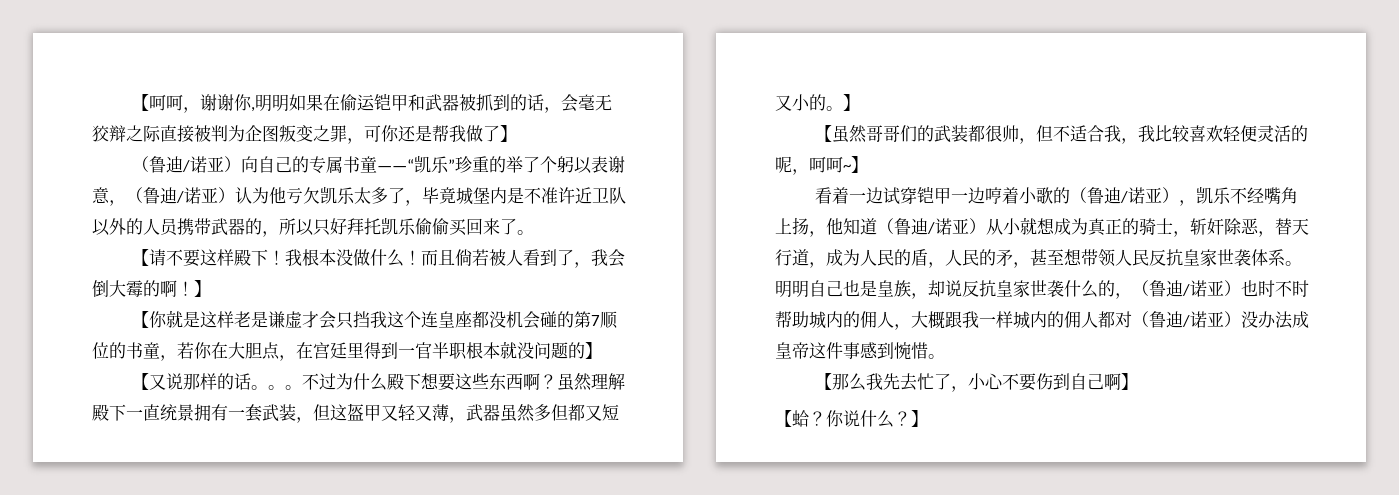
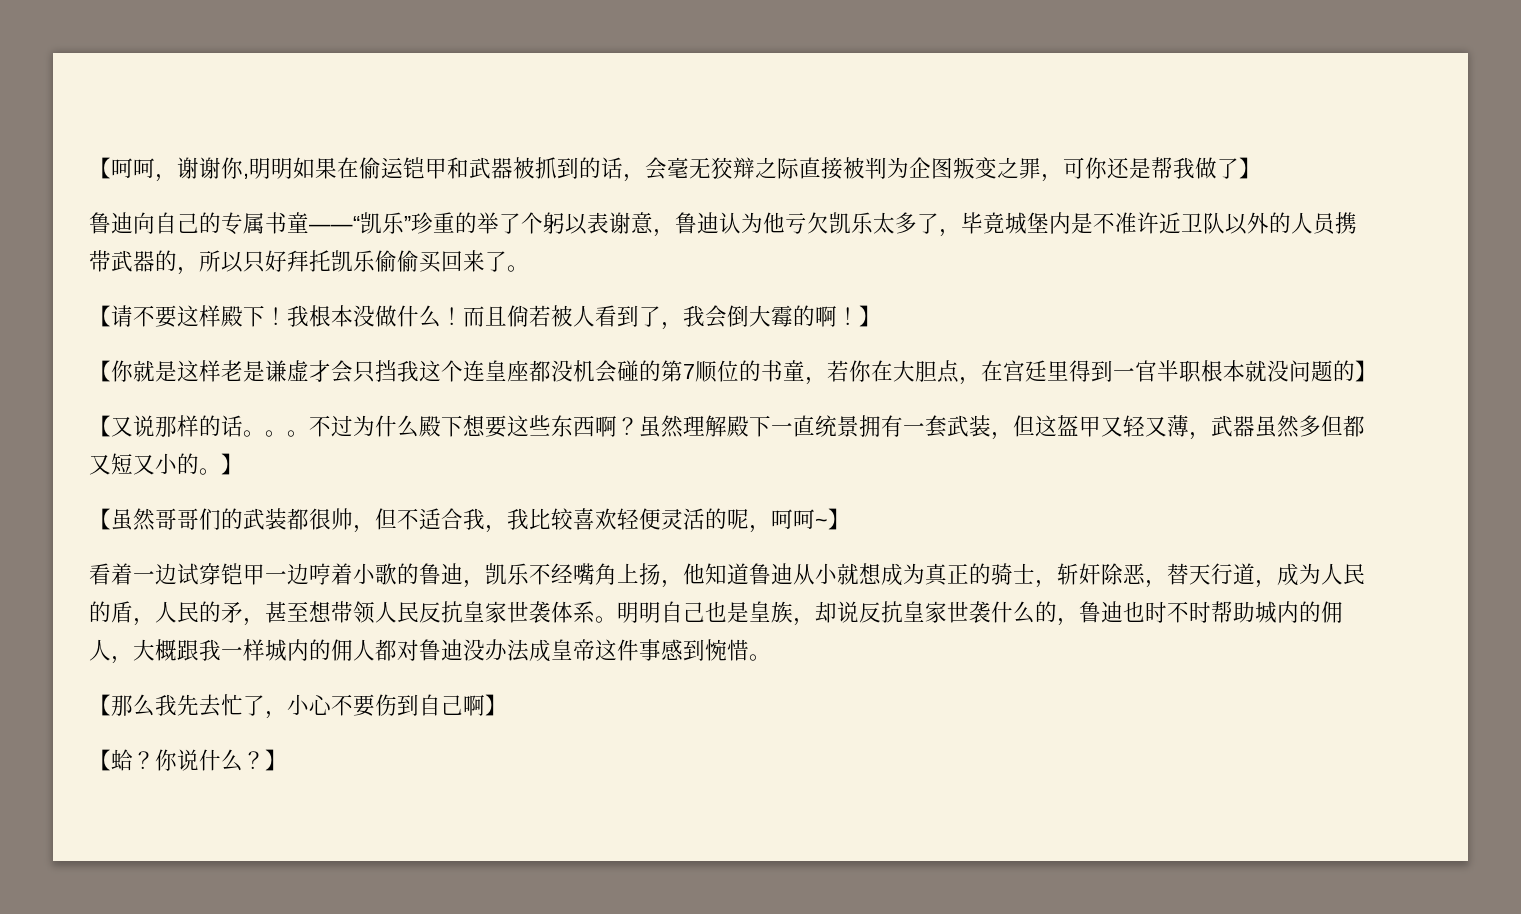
[131,156,241,173] （鲁迪/诺亚） -> [89,212,133,234] 鲁迪
[126,187,235,204] （鲁迪/诺亚） -> [675,212,719,234] 鲁迪
[1069,187,1179,204] （鲁迪/诺亚） -> [419,563,463,585] 鲁迪
[877,218,986,235] （鲁迪/诺亚） -> [749,563,793,585] 鲁迪
[1132,280,1241,297] （鲁迪/诺亚） -> [1079,601,1123,623] 鲁迪
[1132,311,1241,328] （鲁迪/诺亚） -> [419,639,463,661] 鲁迪

